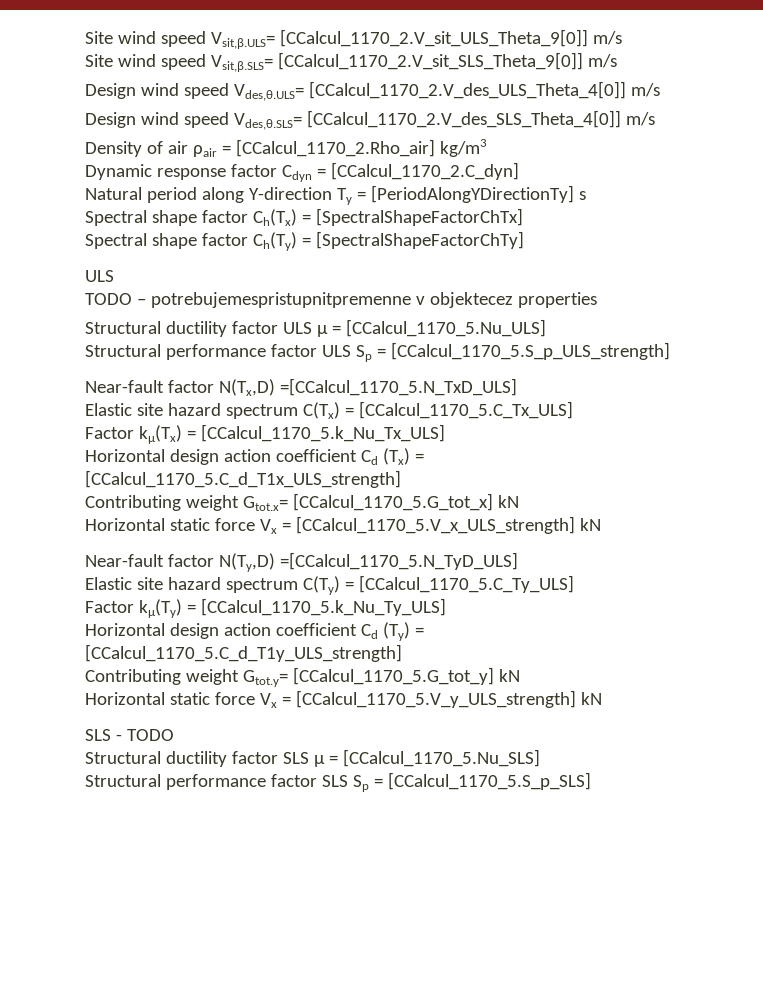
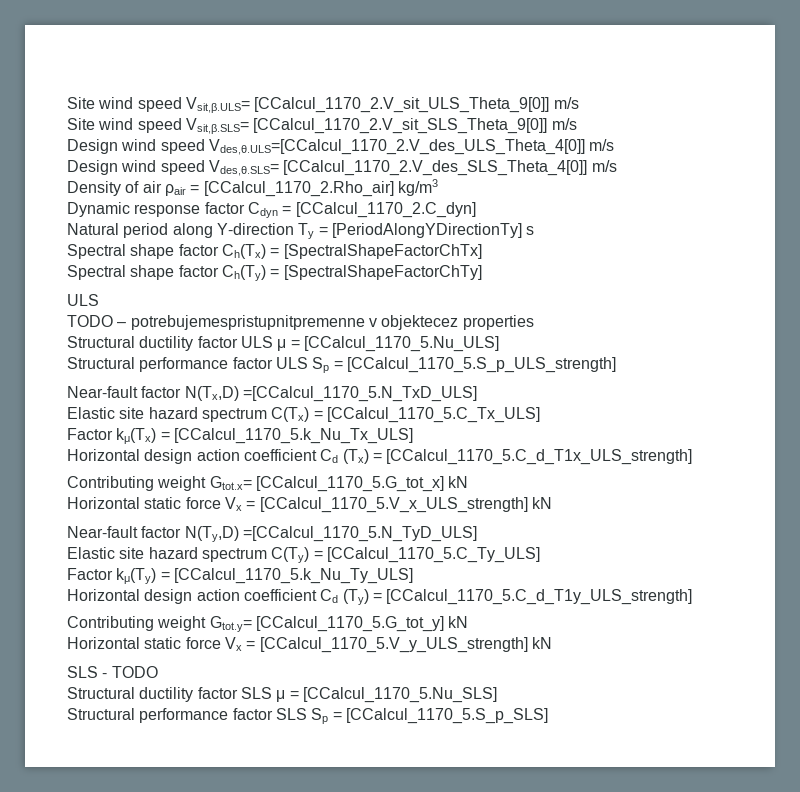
[233,81,626,101] Vdes,θ.ULS= [CCalcul_1170_2.V_des_ULS_Theta_4[0]] -> [208,139,585,155] Vdes,θ.ULS=[CCalcul_1170_2.V_des_ULS_Theta_4[0]]

